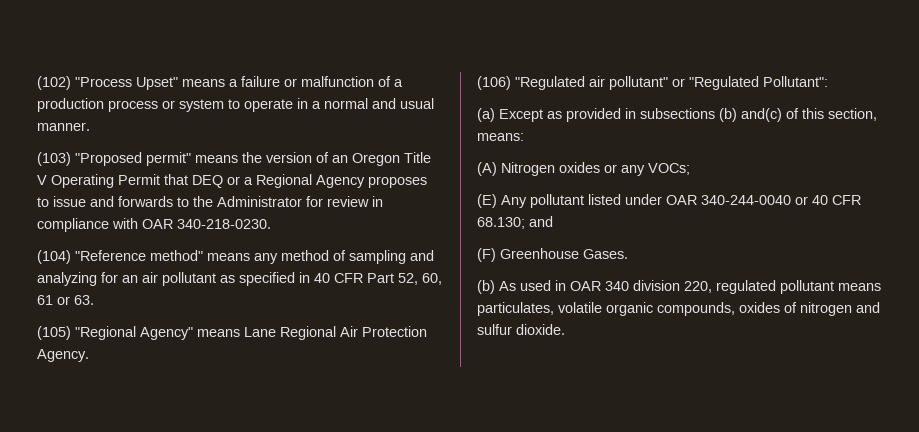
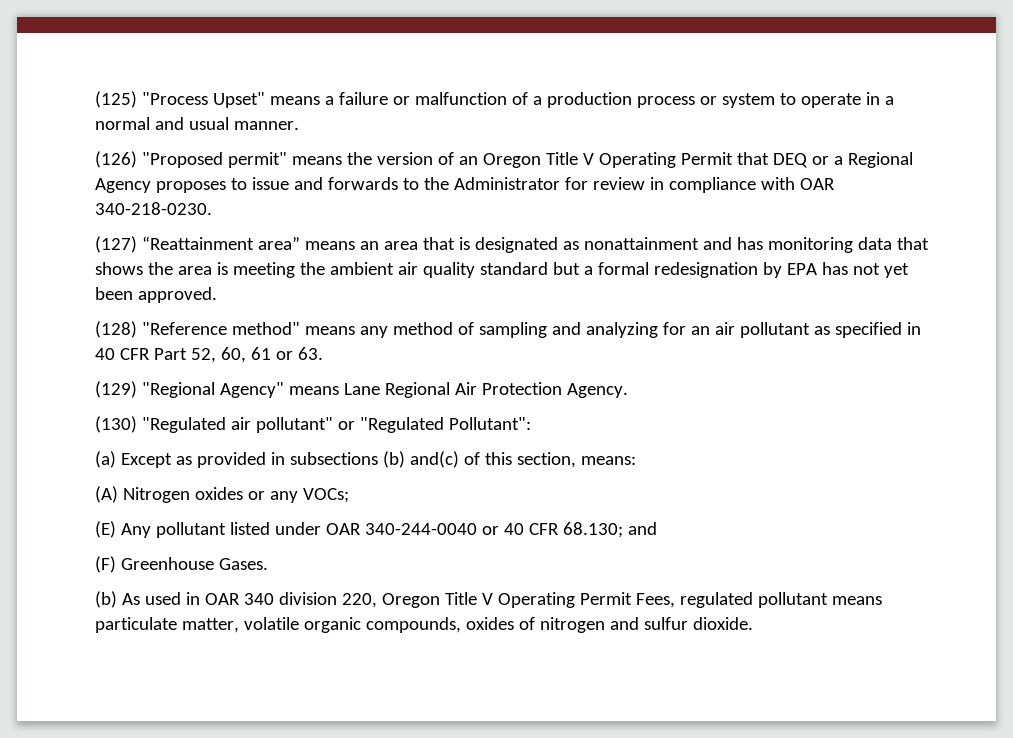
[37,76,71,90] (102) -> [95,91,137,108] (125)
[37,152,71,166] (103) -> [95,151,137,168] (126)
[37,250,71,264] (104) -> [95,236,929,253] [95,262,909,278] [95,287,217,303] [95,321,137,338] (127) “Reattainment area” means an area that is designated as nonattainment and has monitoring data that shows the area is meeting the ambient air quality standard but a formal redesignation by EPA has not yet been approved. // (128)
[37,326,71,340] (105) -> [95,381,137,398] (129)
[477,76,511,90] (106) -> [95,416,137,433] (130)
(712, 287) none -> [381,592,675,608] Oregon Title V Operating Permit Fees,
[477,302,554,316] particulates, -> [95,617,239,633] particulate matter,

